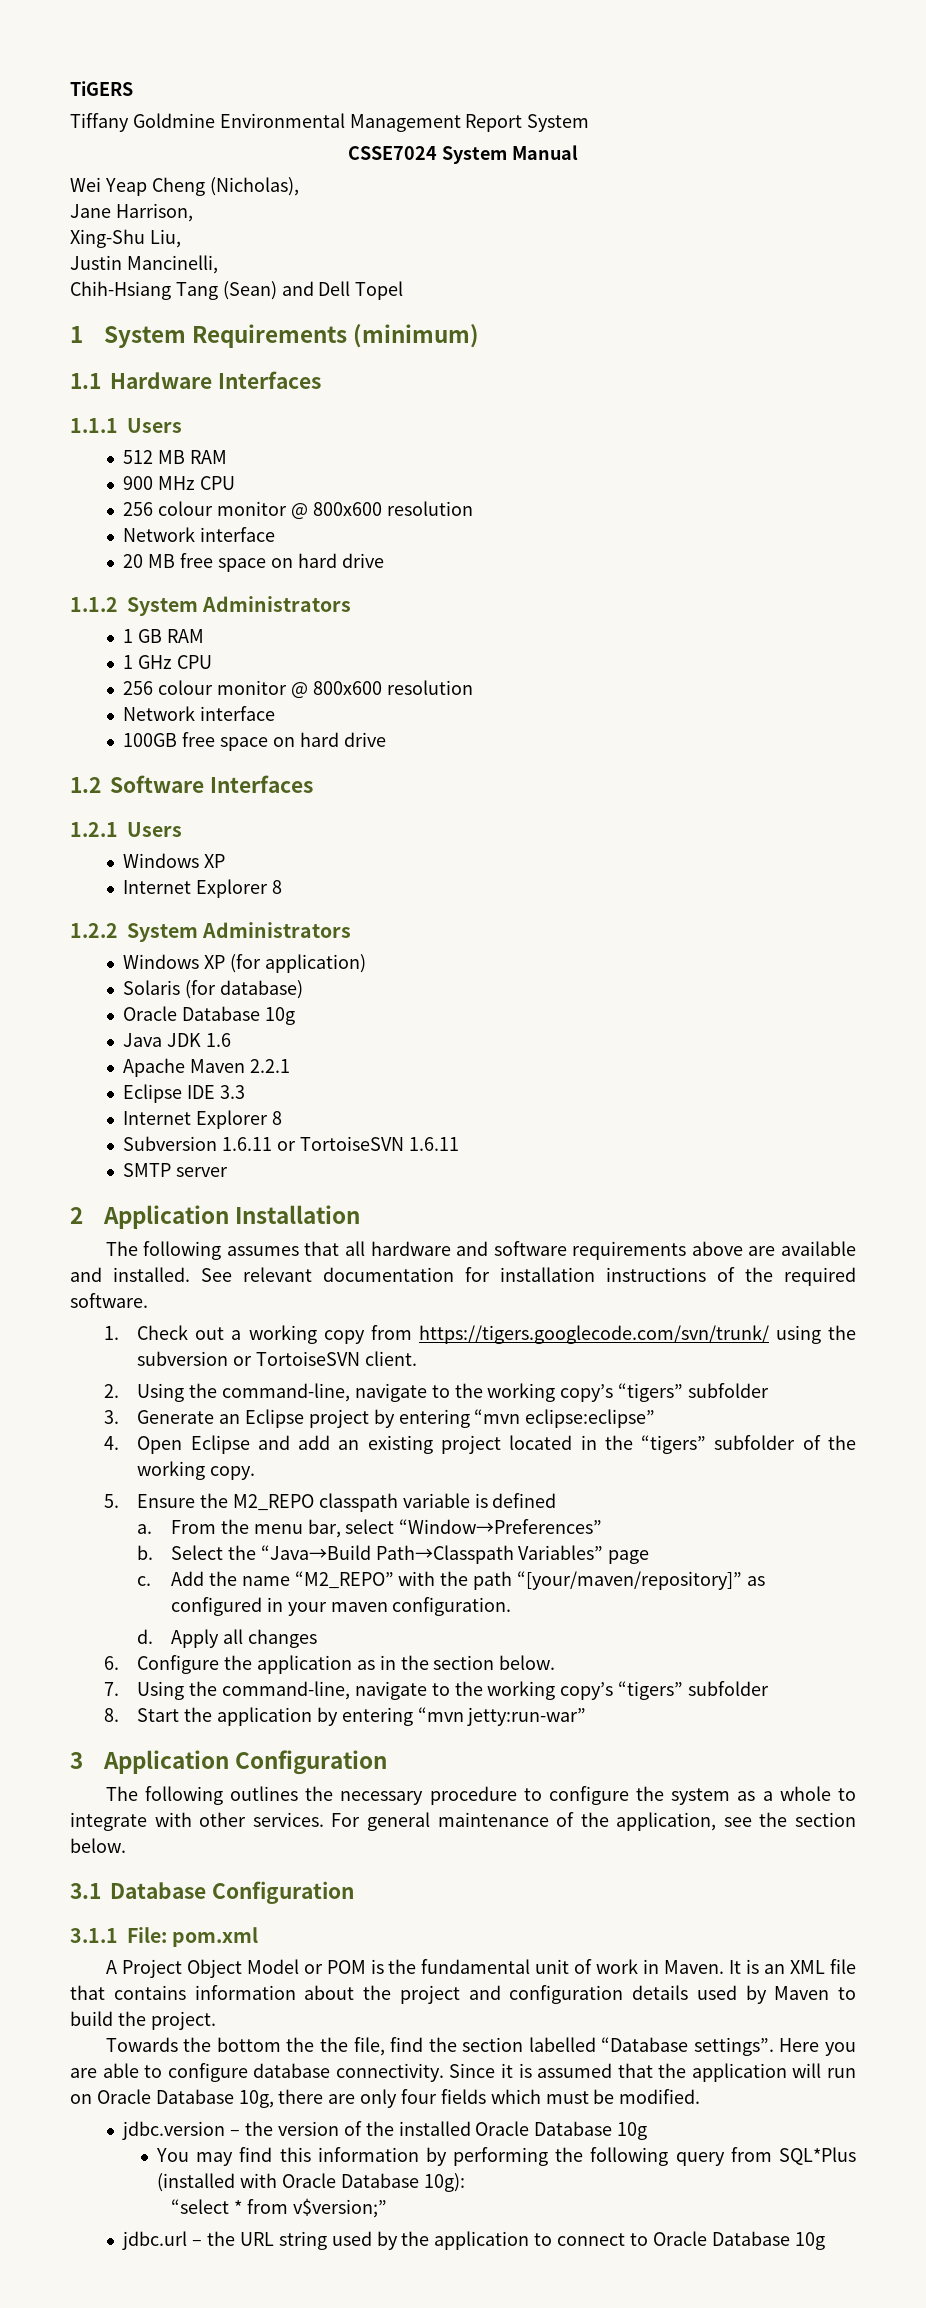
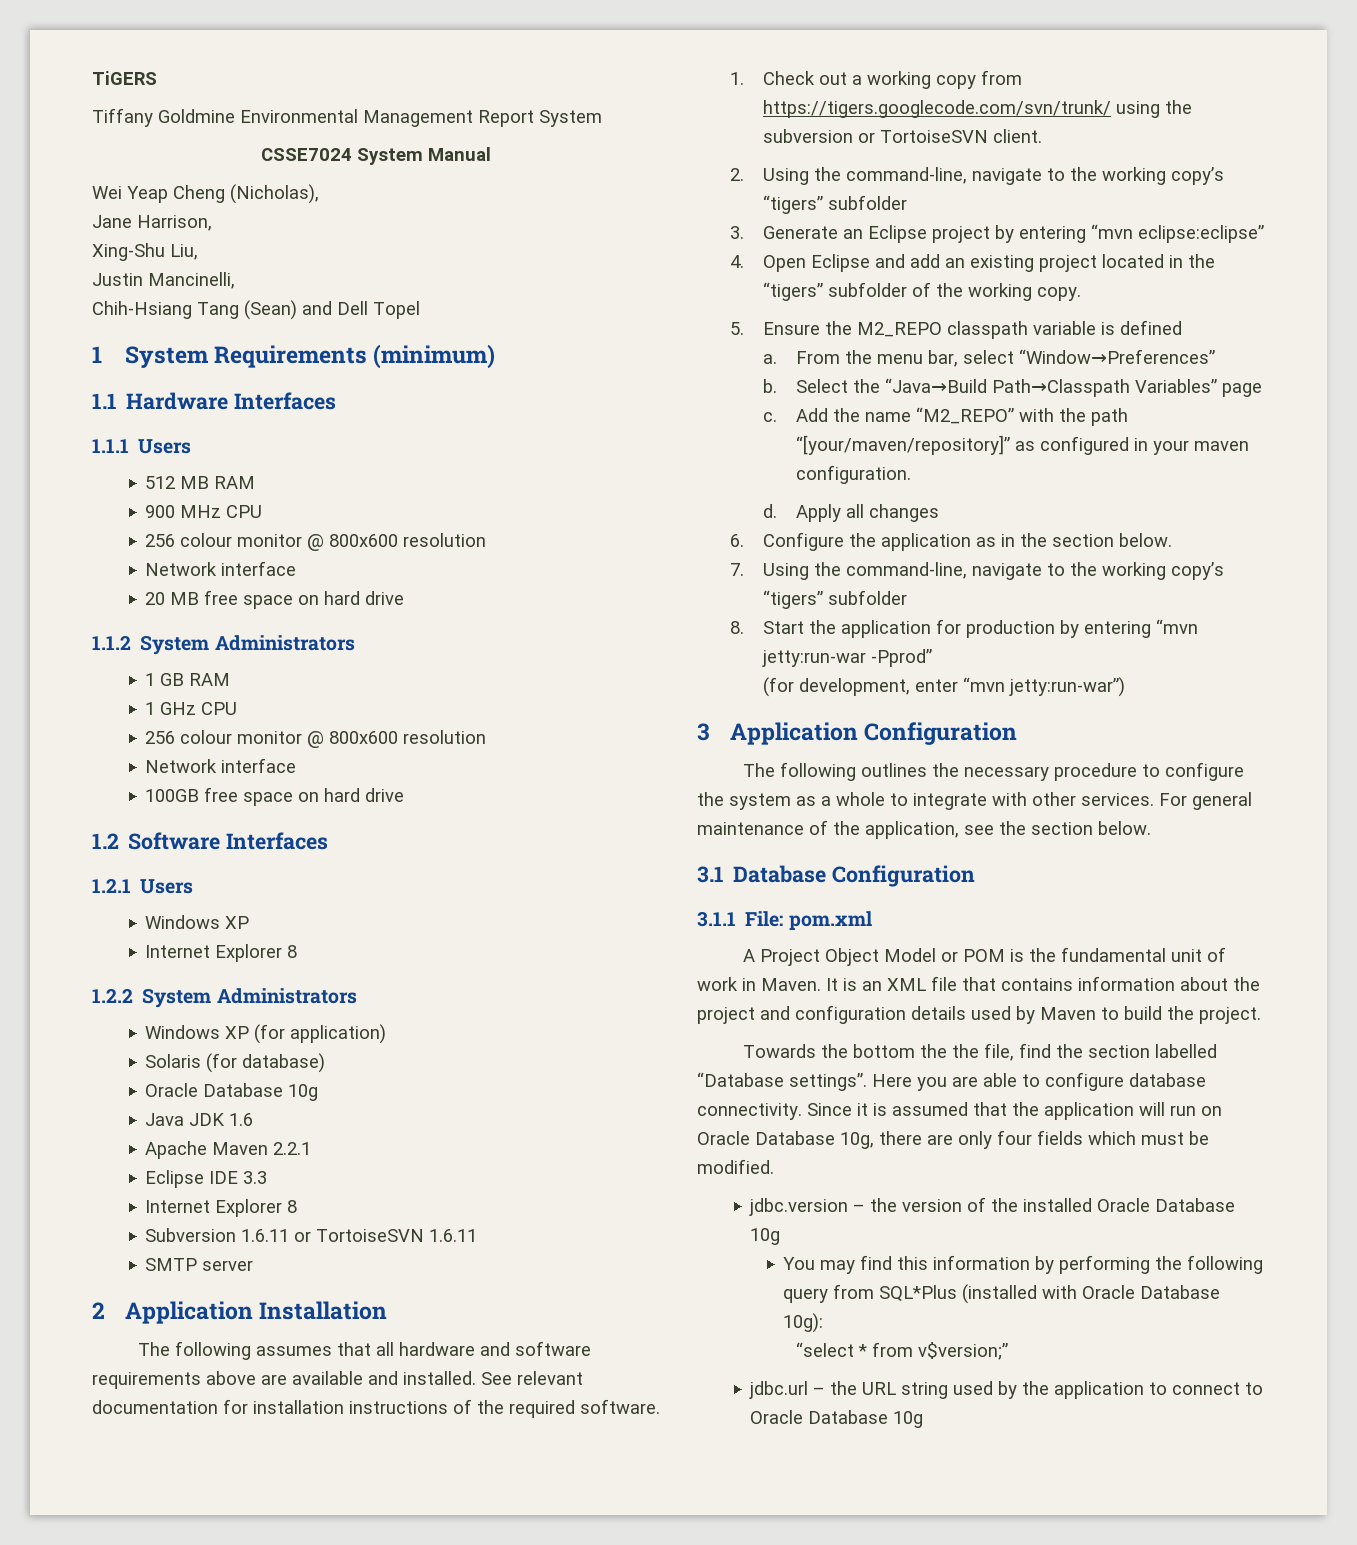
[316,1707,587,1726] by entering “mvn jetty:run-war” -> [936,619,1199,638] [762,649,933,667] [763,677,1126,697] for production by entering “mvn jetty:run-war -Pprod” // (for development, enter “mvn jetty:run-war”)

